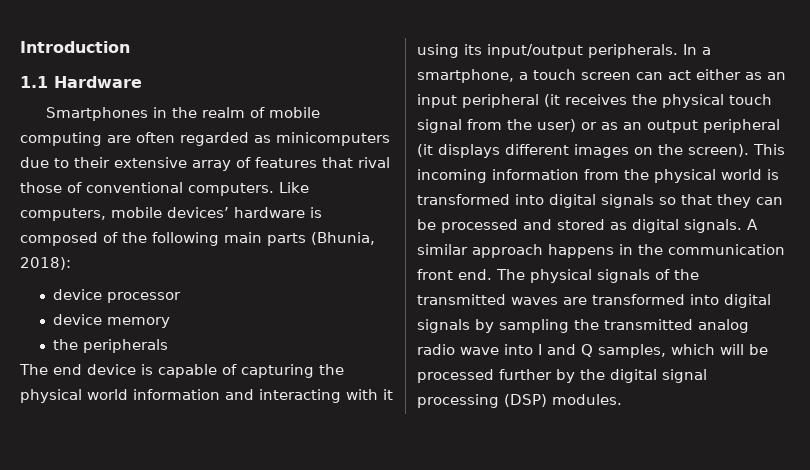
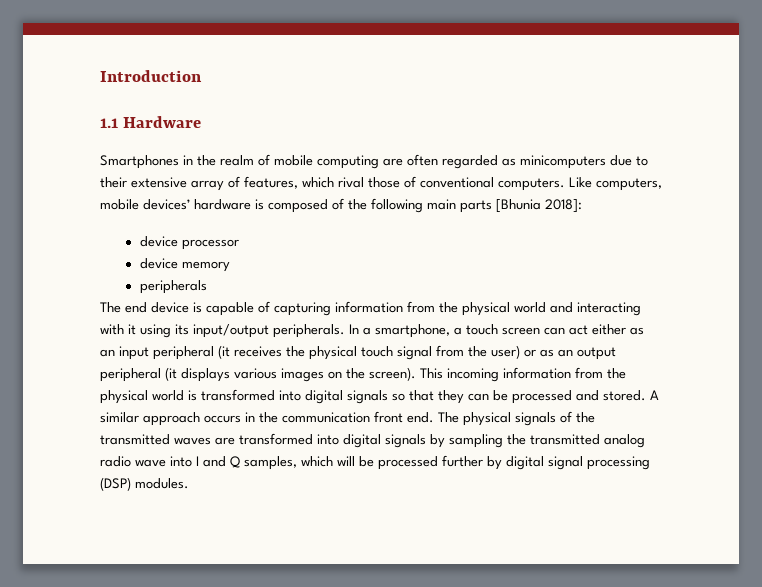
[255,157,353,168] features that -> [244,176,334,189] features, which
[311,232,375,245] [20,257,71,270] (Bhunia, 2018): -> [496,199,582,213] [Bhunia 2018]:
[52,339,78,350] the -> (230, 266) none
[319,364,344,375] [20,389,220,403] the physical world information -> [335,301,546,316] information from the physical world
[505,144,569,155] different -> [234,368,277,379] various
[557,219,742,233] stored as digital signals. -> [603,390,646,401] stored.
[548,244,614,258] happens -> [204,415,241,423] occurs
[580,369,605,380] the -> (502, 463) none

